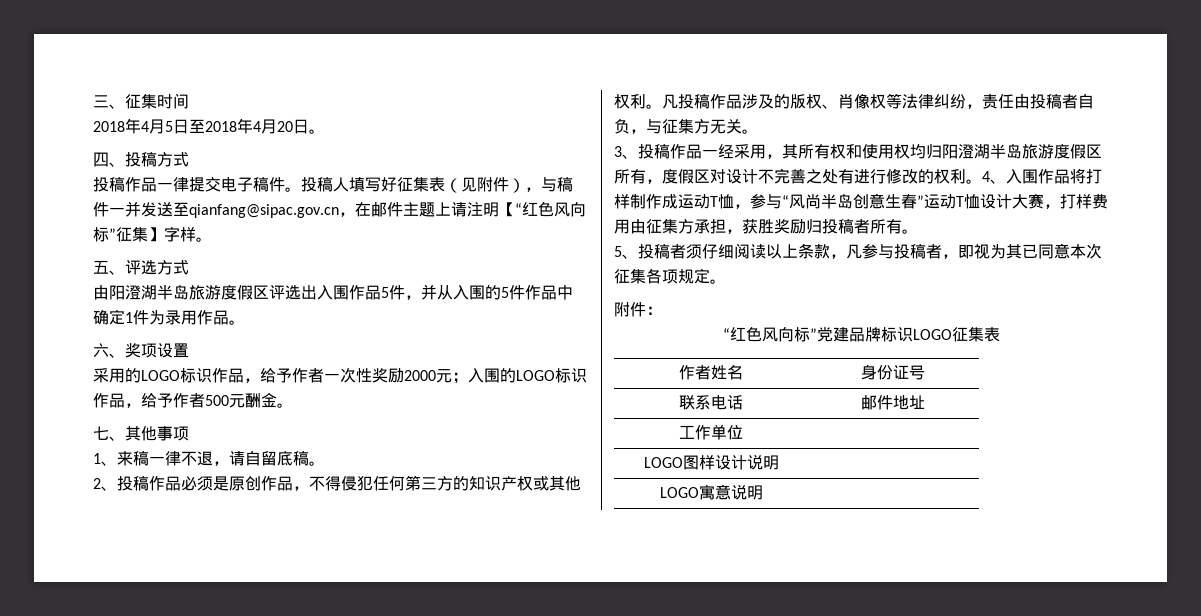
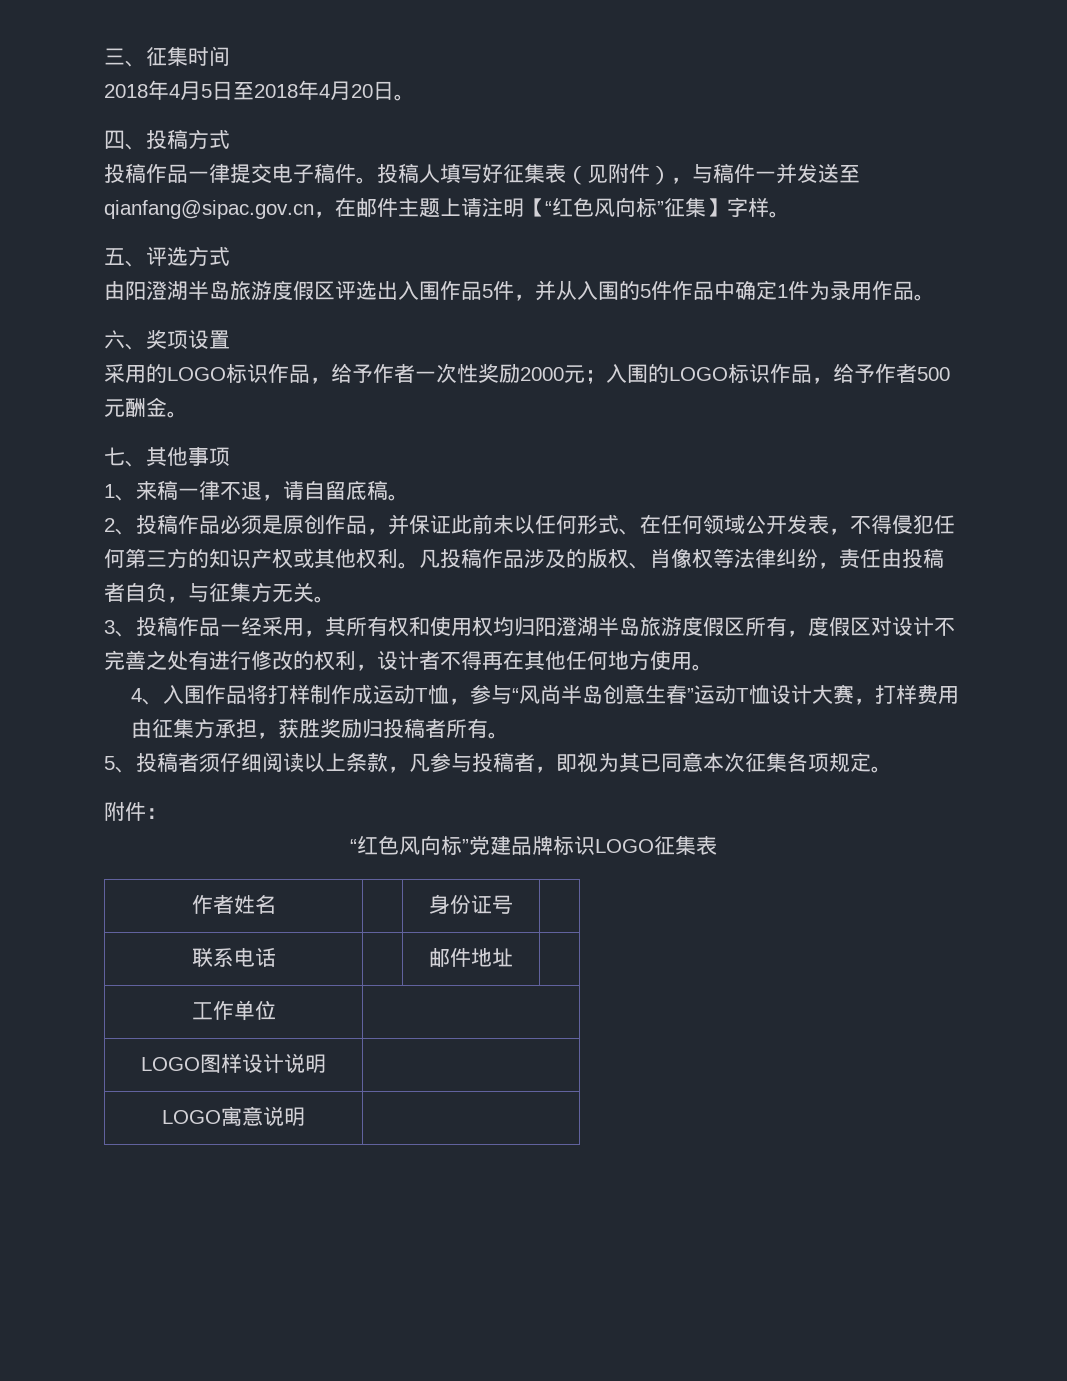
(309, 488) none -> [388,514,850,535] 并保证此前未以任何形式、在任何领域公开发表，
[966,179,982,184] 。 -> [356,650,713,671] ，设计者不得再在其他任何地方使用。 //

